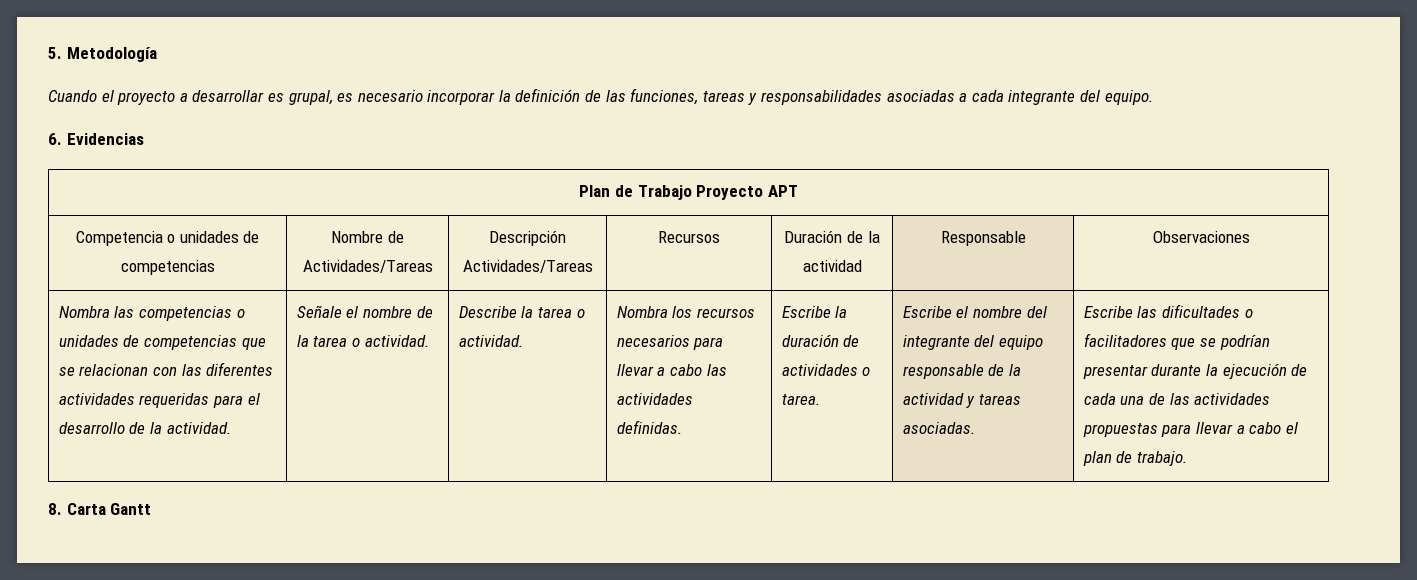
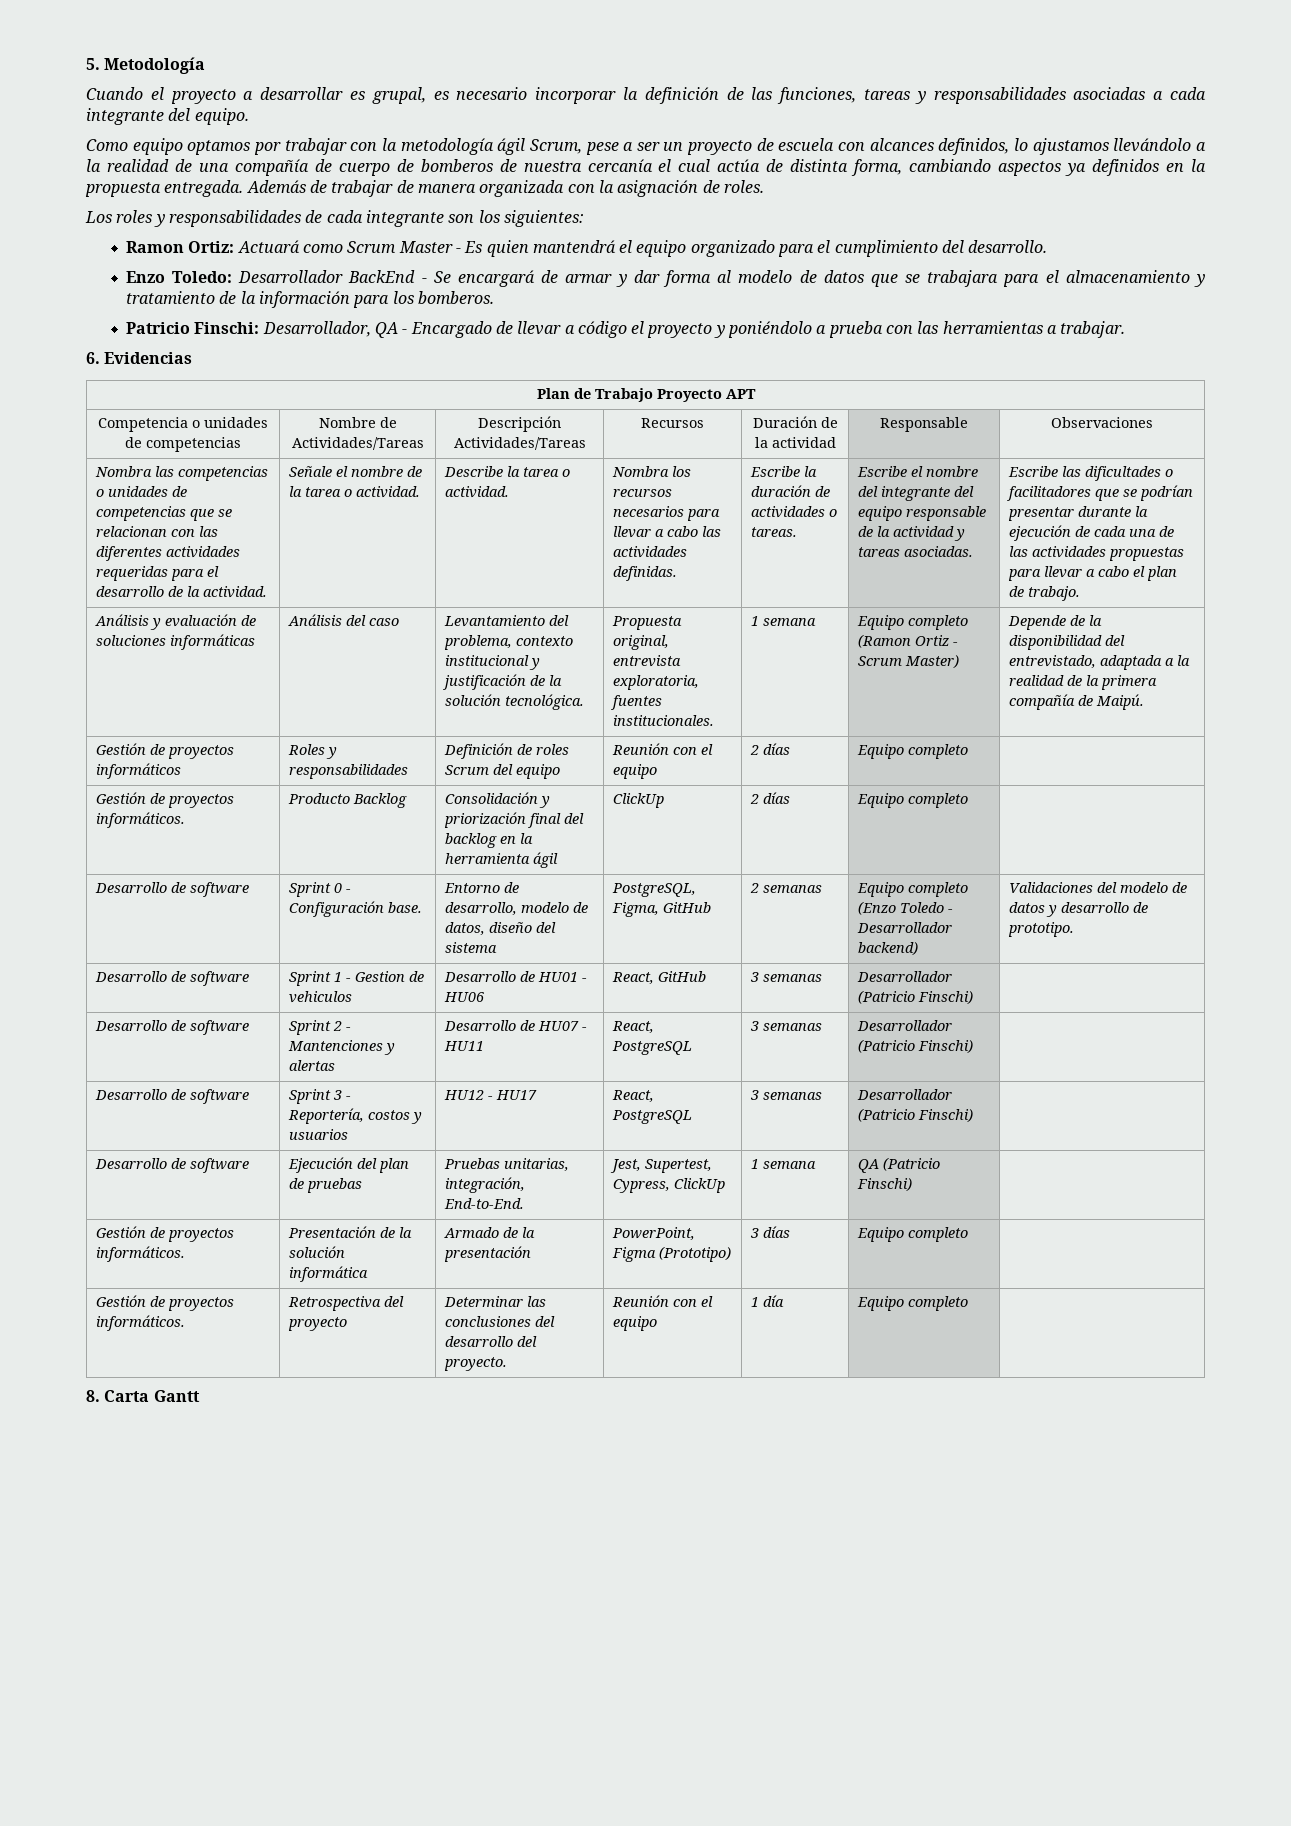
(1153, 97) none -> [86,138,1207,155] [86,159,1207,176] [85,180,764,197] [85,210,584,227] [125,240,1048,257] [125,270,1206,287] [125,291,494,308] [125,321,1126,338] // Como equipo optamos por trabajar con la metodología ágil Scrum, pese a ser un proyecto de escuela con alcances definidos, lo ajustamos llevándolo a la realidad de una compañía de cuerpo de bomberos de nuestra cercanía el cual actúa de distinta forma, cambiando aspectos ya definidos en la propuesta entregada. Además de trabajar de manera organizada con la asignación de roles. // Los roles y responsabilidades de cada integrante son los siguientes: // Ramon Ortiz: Actuará como Scrum Master - Es quien mantendrá el equipo organizado para el cumplimiento del desarrollo. // Enzo Toledo: Desarrollador BackEnd - Se encargará de armar y dar forma al modelo de datos que se trabajara para el almacenamiento y tratamiento de la información para los bomberos. // Patricio Finschi: Desarrollador, QA - Encargado de llevar a código el proyecto y poniéndolo a prueba con las herramientas a trabajar.
[781,394,820,405] tarea. -> [750,527,797,537] tareas.
(1187, 458) none -> [94,614,256,630] [95,634,255,650] [287,614,399,626] [443,615,569,627] [443,635,573,650] [444,655,540,670] [441,674,562,690] [444,694,584,710] [611,616,682,630] [612,635,669,650] [612,655,681,667] [612,675,699,690] [609,695,662,710] [612,715,714,726] [750,616,816,626] [856,615,968,630] [857,634,958,648] [857,655,959,668] [1007,615,1102,630] [1008,635,1125,650] [1008,655,1190,670] [1008,675,1157,690] [1008,694,1144,710] [95,743,234,759] [95,763,181,779] [287,744,337,759] [288,764,408,779] [443,743,569,759] [444,764,560,779] [611,743,713,755] [612,764,657,779] [749,743,790,755] [856,744,968,759] [95,792,234,808] [95,812,185,828] [287,793,407,808] [444,792,550,808] [443,812,584,828] [444,833,533,848] [444,852,558,868] [612,793,664,808] [749,792,790,804] [856,793,968,808] [94,882,249,897] [288,882,351,897] [288,901,422,917] [443,882,519,893] [444,902,588,915] [444,922,556,935] [444,942,497,953] [611,883,696,897] [611,902,711,917] [749,883,822,893] [856,882,968,897] [857,901,953,915] [856,922,952,933] [857,942,918,955] [1008,882,1187,893] [1008,902,1148,917] [1007,922,1074,937] [94,971,249,986] [288,971,424,986] [288,991,352,1003] [443,971,587,982] [443,992,485,1002] [611,971,706,984] [749,972,822,982] [856,971,952,982] [857,990,973,1004] [94,1020,249,1035] [288,1020,351,1035] [287,1040,395,1055] [288,1060,335,1071] [443,1020,587,1031] [443,1041,484,1051] [611,1021,654,1033] [611,1041,692,1055] [749,1021,822,1031] [856,1020,952,1031] [857,1039,973,1053] [94,1089,249,1104] [288,1089,351,1104] [287,1108,422,1124] [288,1129,348,1140] [443,1090,537,1100] [611,1090,654,1102] [611,1110,692,1124] [749,1090,822,1100] [856,1089,952,1100] [857,1108,973,1122] [94,1158,249,1173] [287,1157,409,1173] [288,1178,362,1193] [443,1158,569,1171] [444,1177,525,1193] [443,1198,524,1209] [609,1159,712,1173] [612,1178,725,1193] [750,1159,816,1169] [857,1157,940,1173] [856,1178,912,1191] [95,1226,234,1242] [95,1246,185,1262] [287,1226,412,1238] [288,1246,345,1258] [288,1266,368,1282] [443,1227,535,1238] [443,1246,531,1262] [611,1227,695,1240] [611,1246,731,1262] [749,1226,790,1238] [856,1227,968,1242] [95,1295,234,1311] [95,1315,185,1331] [287,1296,404,1311] [287,1317,347,1331] [443,1296,546,1307] [444,1316,555,1327] [444,1336,537,1347] [443,1357,507,1371] [611,1295,713,1307] [612,1316,657,1331] [750,1295,784,1307] [856,1296,968,1311] // Análisis y evaluación de soluciones informáticas | Análisis del caso | Levantamiento del problema, contexto institucional y justificación de la solución tecnológica. | Propuesta original, entrevista exploratoria, fuentes institucionales. | 1 semana | Equipo completo (Ramon Ortiz - Scrum Master) | Depende de la disponibilidad del entrevistado, adaptada a la realidad de la primera compañía de Maipú. // Gestión de proyectos informáticos | Roles y responsabilidades | Definición de roles Scrum del equipo | Reunión con el equipo | 2 días | Equipo completo | // Gestión de proyectos informáticos. | Producto Backlog | Consolidación y priorización final del backlog en la herramienta ágil | ClickUp | 2 días | Equipo completo | // Desarrollo de software | Sprint 0 - Configuración base. | Entorno de desarrollo, modelo de datos, diseño del sistema | PostgreSQL, Figma, GitHub | 2 semanas | Equipo completo (Enzo Toledo - Desarrollador backend) | Validaciones del modelo de datos y desarrollo de prototipo. // Desarrollo de software | Sprint 1 - Gestion de vehiculos | Desarrollo de HU01 - HU06 | React, GitHub | 3 semanas | Desarrollador (Patricio Finschi) | // Desarrollo de software | Sprint 2 - Mantenciones y alertas | Desarrollo de HU07 - HU11 | React, PostgreSQL | 3 semanas | Desarrollador (Patricio Finschi) | // Desarrollo de software | Sprint 3 - Reportería, costos y usuarios | HU12 - HU17 | React, PostgreSQL | 3 semanas | Desarrollador (Patricio Finschi) | // Desarrollo de software | Ejecución del plan de pruebas | Pruebas unitarias, integración, End-to-End. | Jest, Supertest, Cypress, ClickUp | 1 semana | QA (Patricio Finschi) | // Gestión de proyectos informáticos. | Presentación de la solución informática | Armado de la presentación | PowerPoint, Figma (Prototipo) | 3 días | Equipo completo | // Gestión de proyectos informáticos. | Retrospectiva del proyecto | Determinar las conclusiones del desarrollo del proyecto. | Reunión con el equipo | 1 día | Equipo completo |

